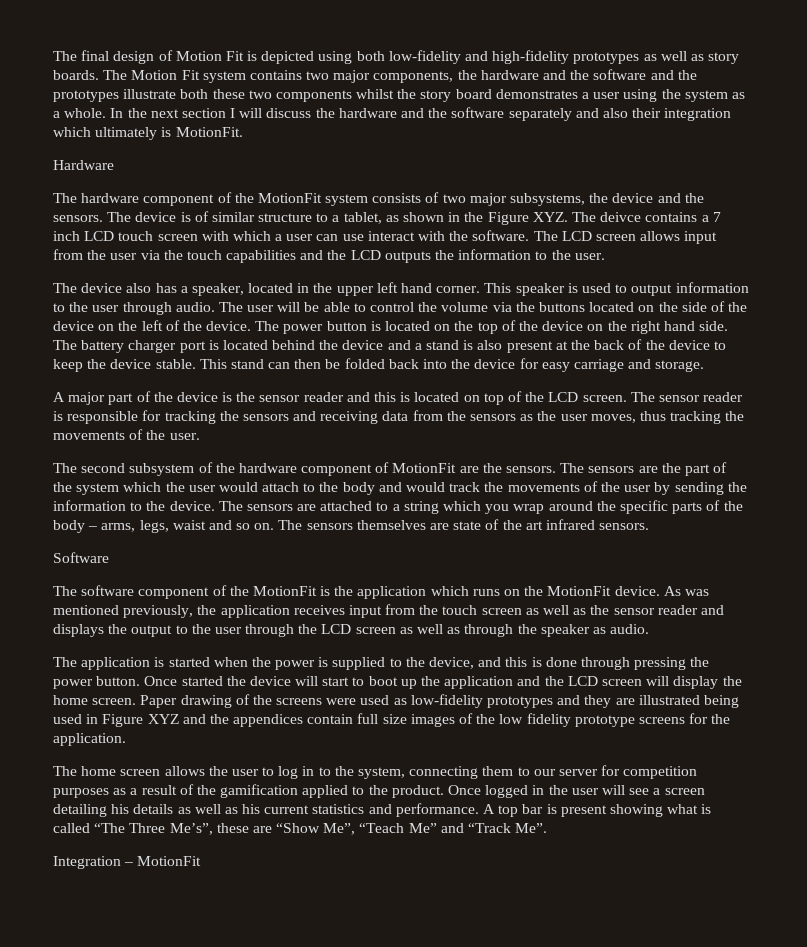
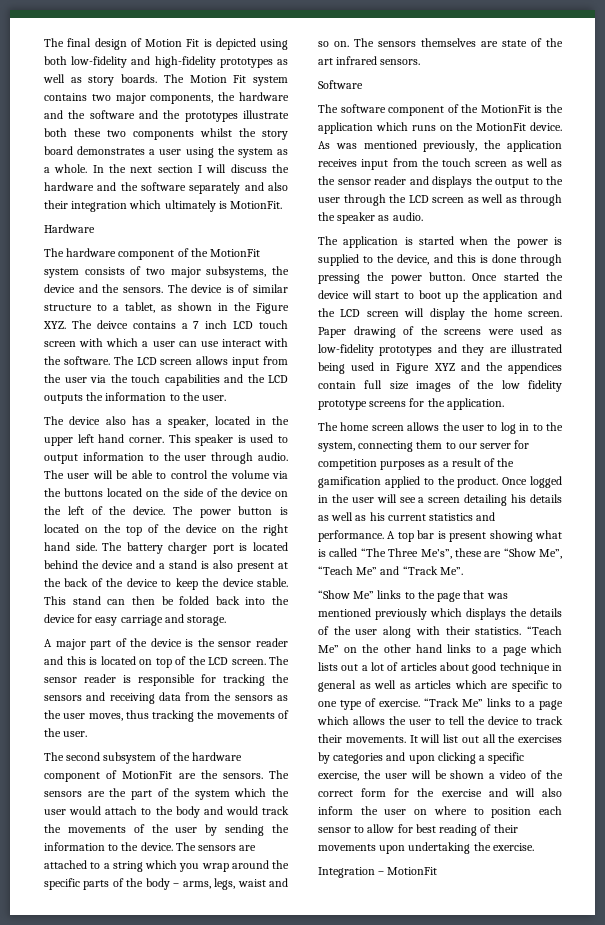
(548, 828) none -> [318,590,508,602] [318,608,562,620] [318,626,562,638] [318,644,562,656] [318,662,562,674] [318,680,562,692] [318,698,563,710] [317,716,563,725] [318,734,562,743] [318,752,525,764] [318,770,563,781] [318,788,562,797] [318,806,562,818] [318,824,518,836] [318,842,534,854] // “Show Me” links to the page that was mentioned previously which displays the details of the user along with their statistics. “Teach Me” on the other hand links to a page which lists out a lot of articles about good technique in general as well as articles which are specific to one type of exercise. “Track Me” links to a page which allows the user to tell the device to track their movements. It will list out all the exercises by categories and upon clicking a specific exercise, the user will be shown a video of the correct form for the exercise and will also inform the user on where to position each sensor to allow for best reading of their movements upon undertaking the exercise.

